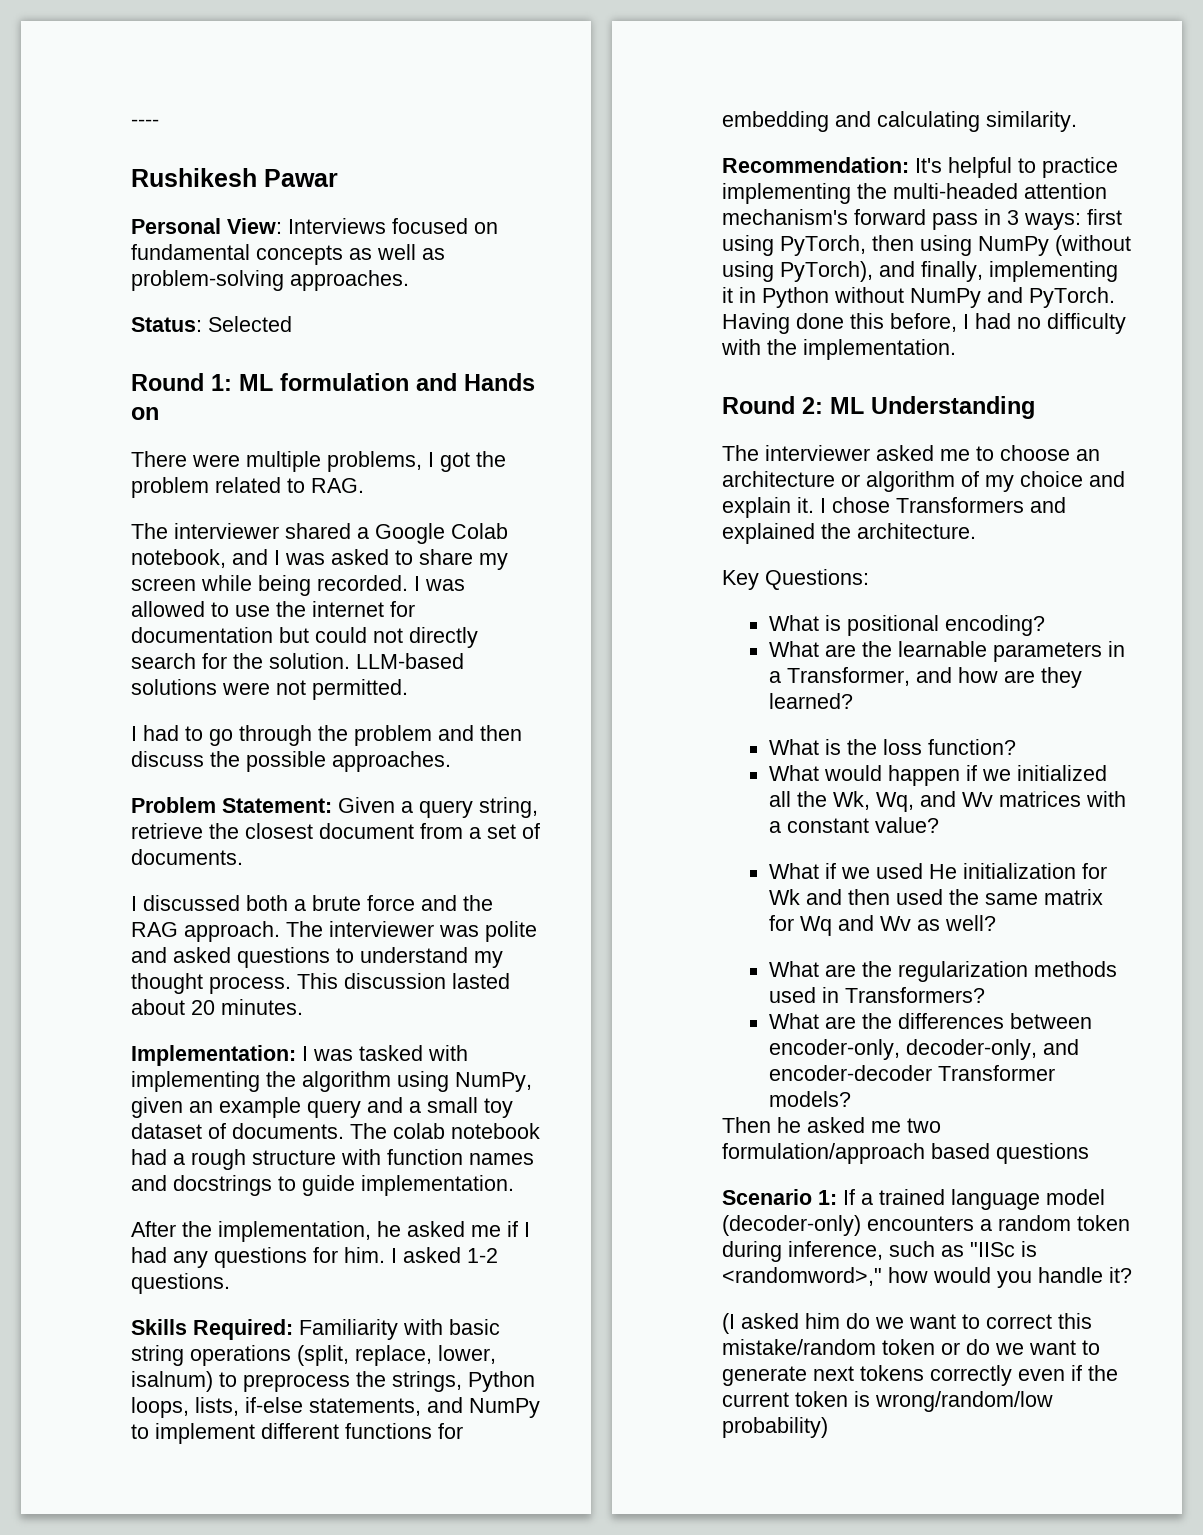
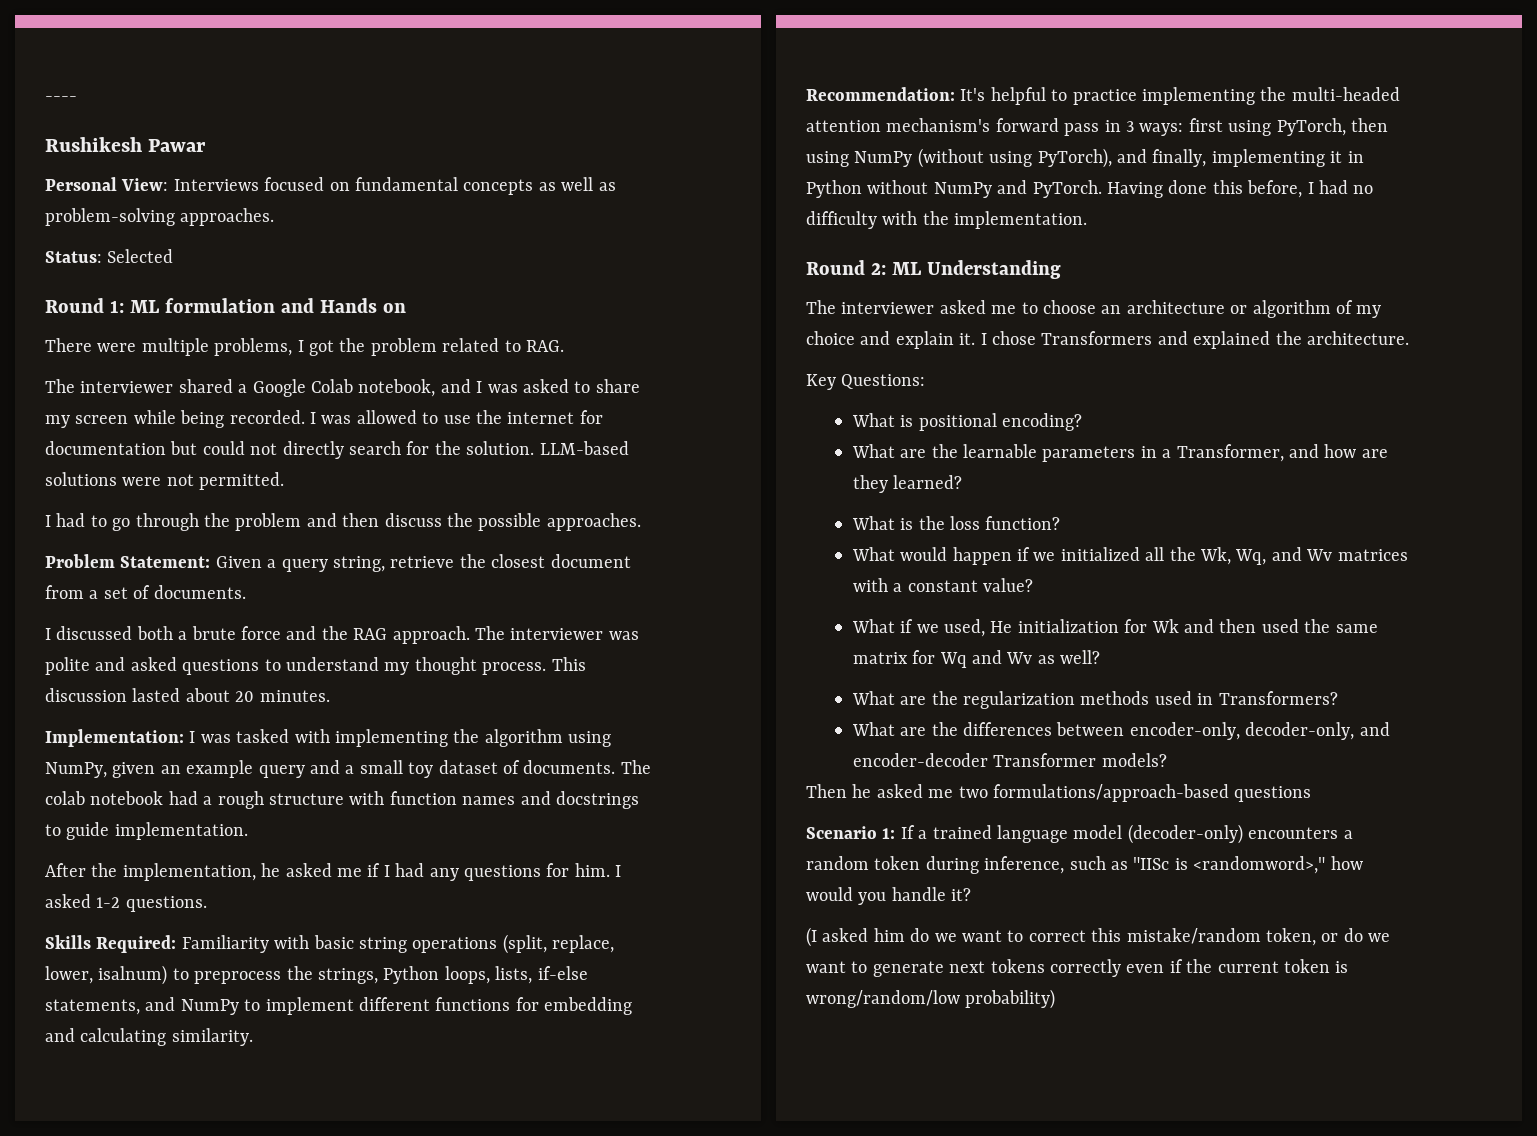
[876,863,924,879] used -> [944,619,986,637] used,
[722,1143,990,1164] formulation/approach based -> [993,784,1229,802] formulations/approach-based
[882,1339,935,1355] token -> [1266,928,1316,946] token,

